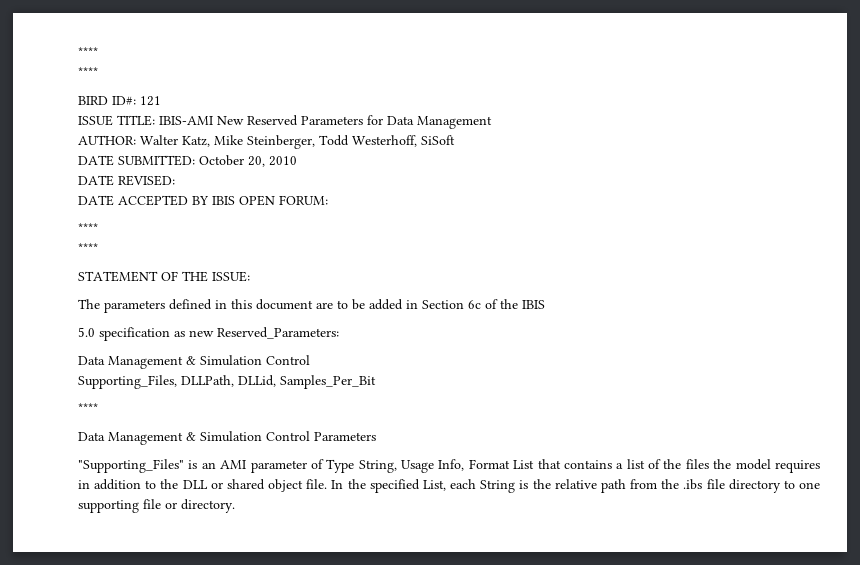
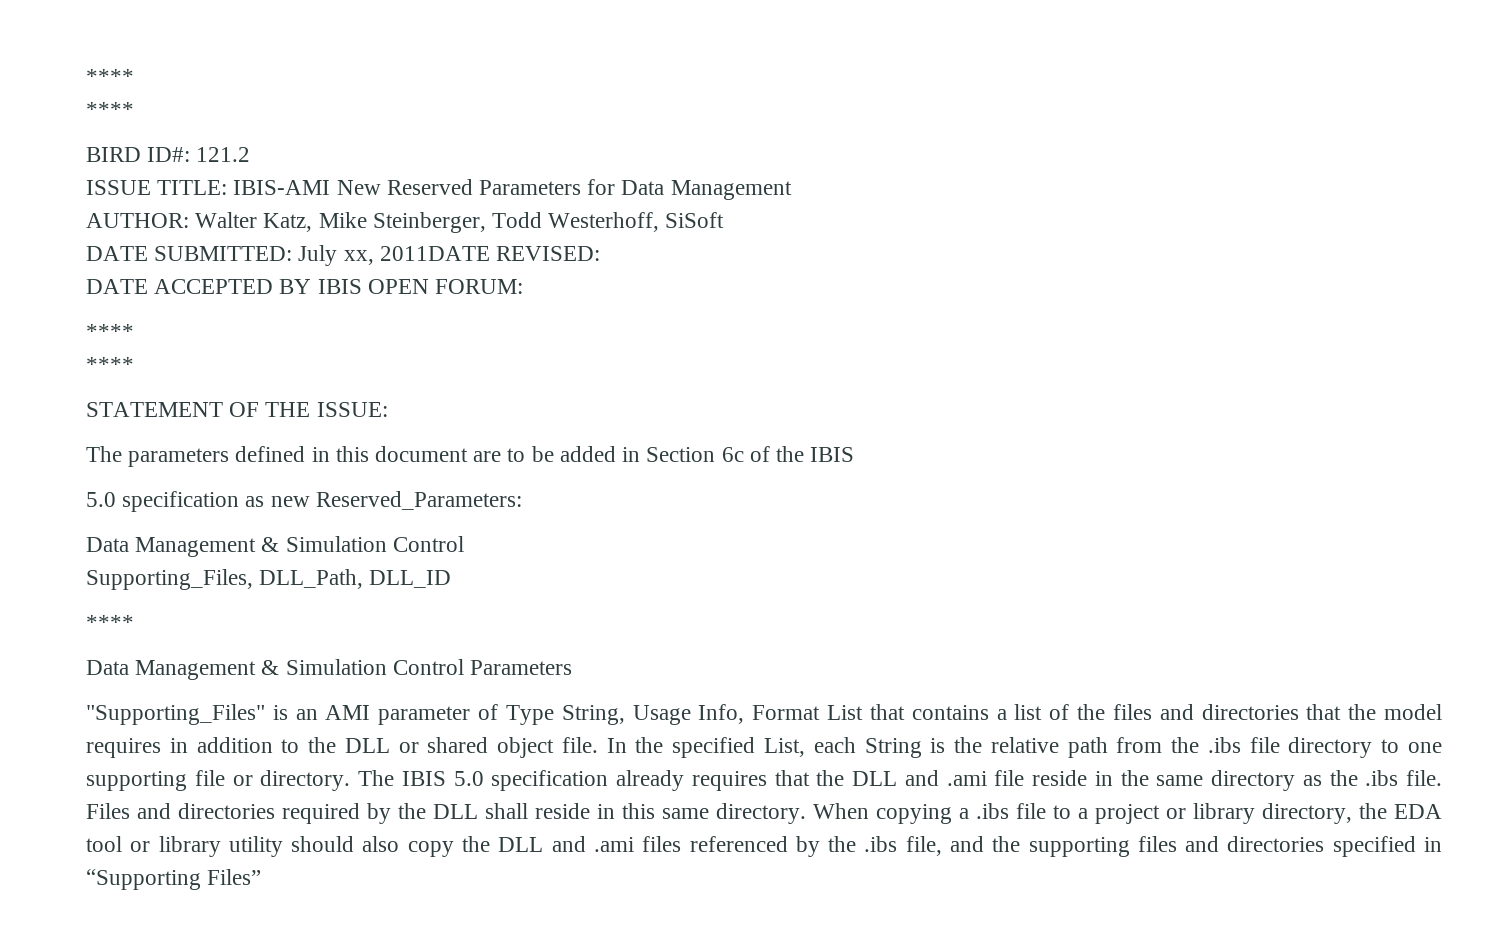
[140,96,161,106] 121 -> [196,147,251,162] 121.2
[199,155,297,167] [78,175,114,186] October 20, 2010 // DATE -> [298,245,490,266] July xx, 2011DATE
[181,375,376,389] DLLPath, DLLid, Samples_Per_Bit -> [259,569,452,589] DLL_Path, DLL_ID
(709, 464) none -> [1159,704,1342,720] and directories that
(235, 506) none -> [358,770,1442,791] [86,803,1442,824] [86,836,1443,857] [86,869,262,890] The IBIS 5.0 specification already requires that the DLL and .ami file reside in the same directory as the .ibs file. Files and directories required by the DLL shall reside in this same directory. When copying a .ibs file to a project or library directory, the EDA tool or library utility should also copy the DLL and .ami files referenced by the .ibs file, and the supporting files and directories specified in “Supporting Files”

